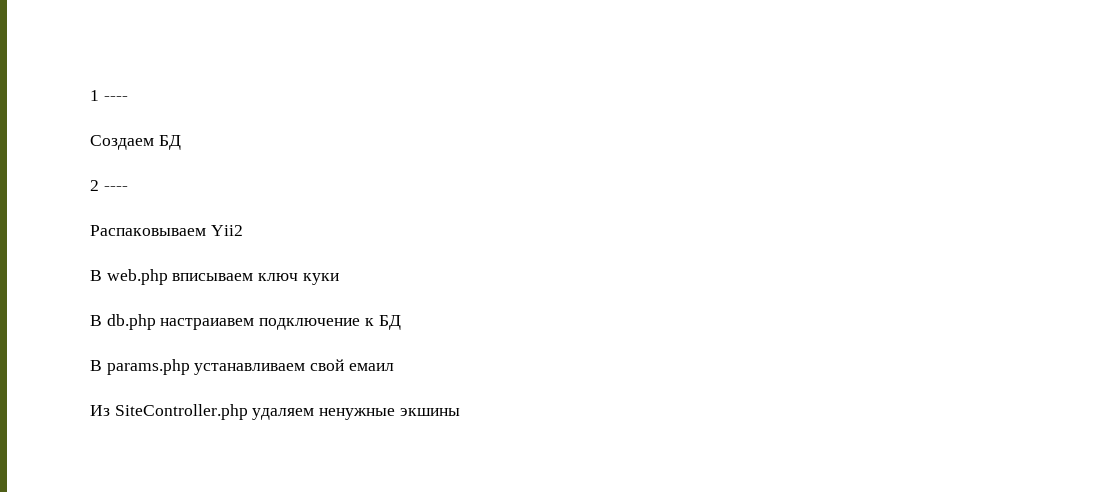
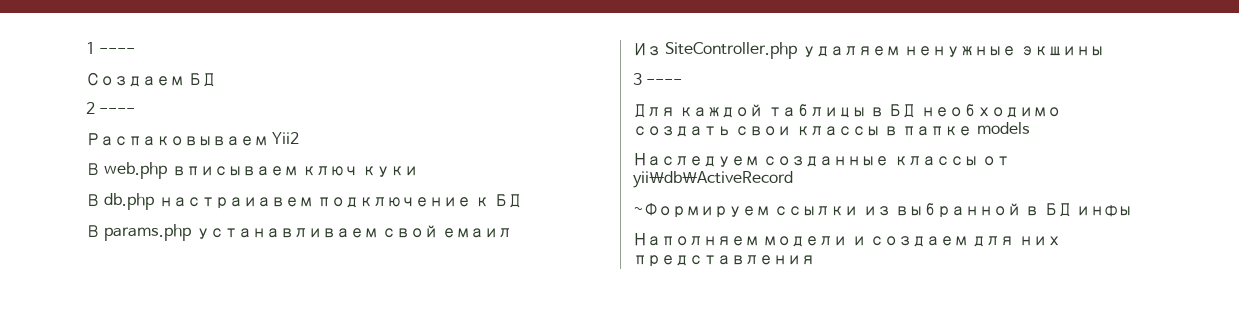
(460, 412) none -> [633,73,683,85] [633,104,1061,118] [633,122,1030,137] [633,152,1010,167] [633,171,793,188] [633,203,1132,218] [633,232,1061,247] [633,255,815,267] // 3 ---- // Для каждой таблицы в БД необходимо создать свои классы в папке models // Наследуем созданные классы от yii\db\ActiveRecord // ~Формируем ссылки из выбранной в БД инфы // Наполняем модели и создаем для них представления

